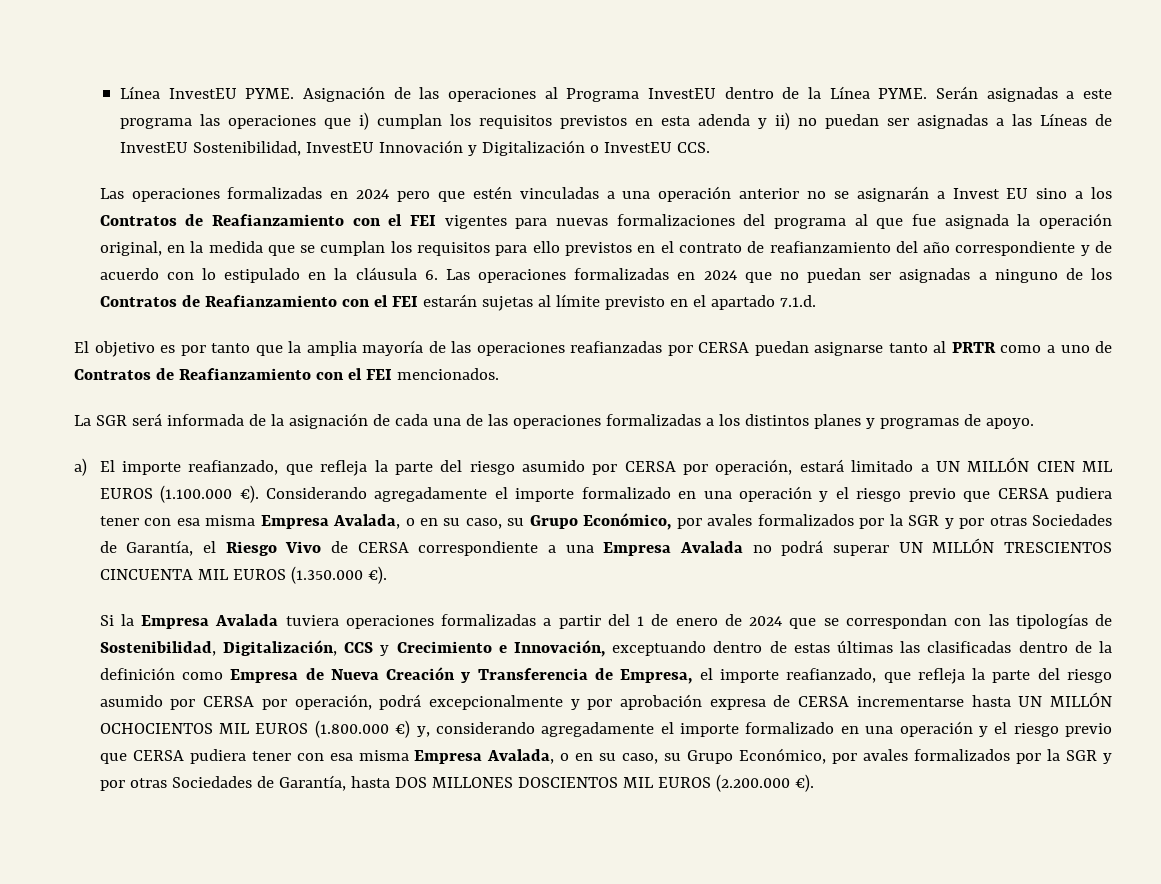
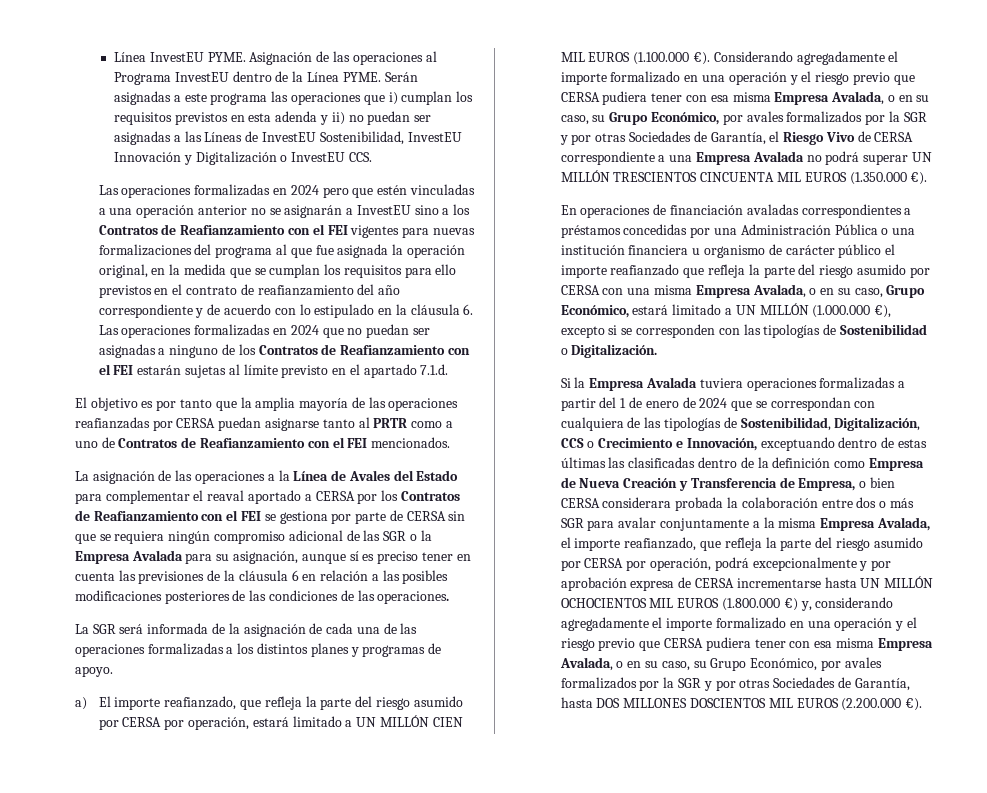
[952,188,1029,199] Invest EU -> [356,205,411,215] InvestEU
(500, 374) none -> [74,470,459,484] [74,490,460,504] [74,510,466,524] [74,530,432,544] [74,550,471,564] [74,570,449,584] [74,590,450,604] // La asignación de las operaciones a la Línea de Avales del Estado para complementar el reaval aportado a CERSA por los Contratos de Reafianzamiento con el FEI se gestiona por parte de CERSA sin que se requiera ningún compromiso adicional de las SGR o la Empresa Avalada para su asignación, aunque sí es preciso tener en cuenta las previsiones de la cláusula 6 en relación a las posibles modificaciones posteriores de las condiciones de las operaciones.
(387, 575) none -> [560,204,912,218] [560,224,916,238] [560,244,896,258] [560,264,930,278] [560,284,926,298] [560,303,892,318] [560,324,927,338] [560,344,658,358] // En operaciones de financiación avaladas correspondientes a préstamos concedidas por una Administración Pública o una institución financiera u organismo de carácter público el importe reafianzado que refleja la parte del riesgo asumido por CERSA con una misma Empresa Avalada, o en su caso, Grupo Económico, estará limitado a UN MILLÓN (1.000.000 €), excepto si se corresponden con las tipologías de Sostenibilidad o Digitalización.
(982, 622) none -> [560,417,641,431] cualquiera de
[380,645,390,656] y -> [587,441,595,448] o
(693, 676) none -> [859,477,895,488] [560,497,914,511] [560,517,930,531] o bien CERSA considerara probada la colaboración entre dos o más SGR para avalar conjuntamente a la misma Empresa Avalada,

